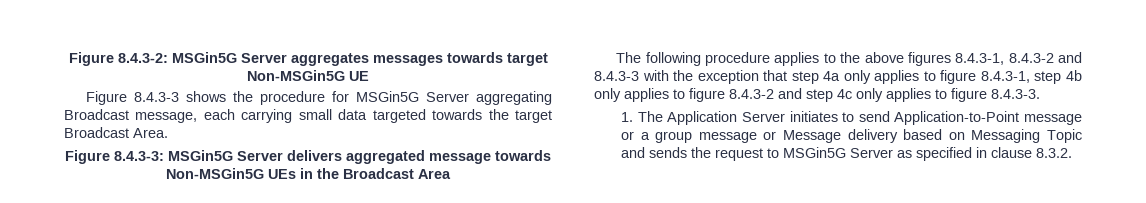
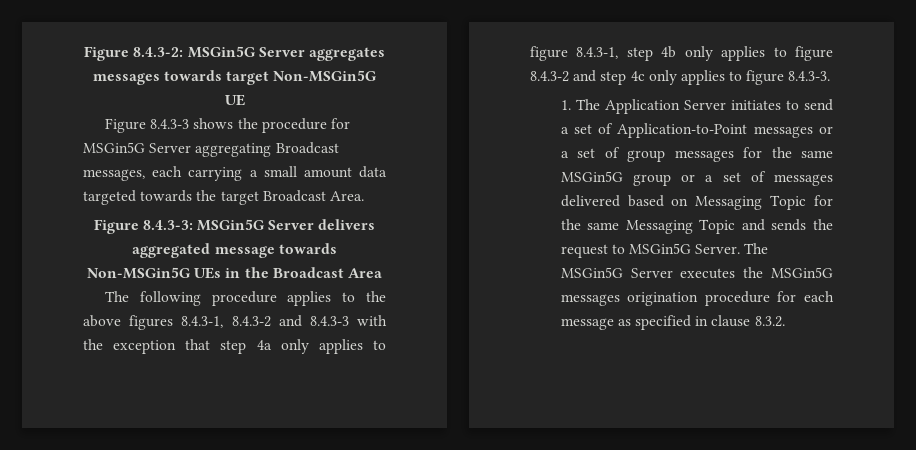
[135,112,198,123] message, -> [83,169,145,181] messages,
[298,109,332,120] small -> [249,166,352,178] a small amount
[894,111,1082,125] [621,129,965,143] Application-to-Point message or a group message or Message delivery based on -> [560,123,833,138] [560,147,833,162] [560,171,834,186] [560,195,833,210] [560,219,620,230] a set of Application-to-Point messages or a set of group messages for the same MSGin5G group or a set of messages delivered based on Messaging Topic for the same
[850,148,894,158] Server -> [695,243,769,254] [560,267,833,279] [560,291,834,306] [560,318,614,330] Server. The MSGin5G Server executes the MSGin5G messages origination procedure for each message

